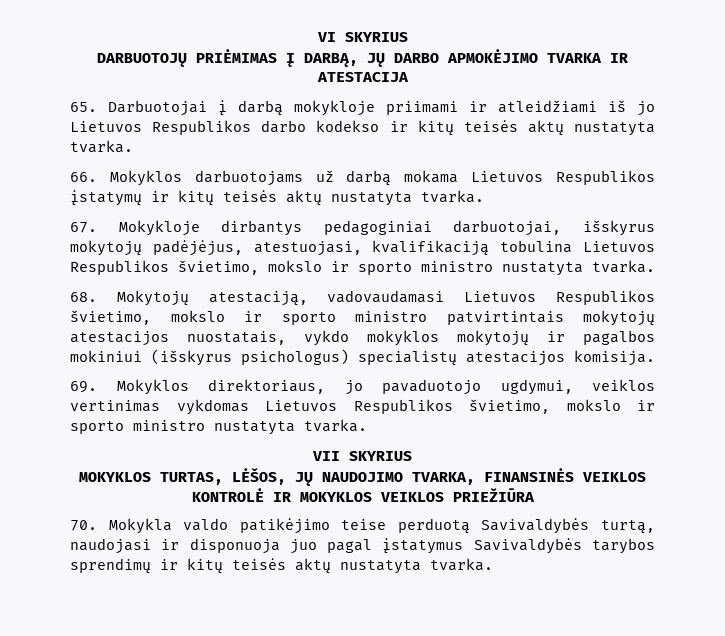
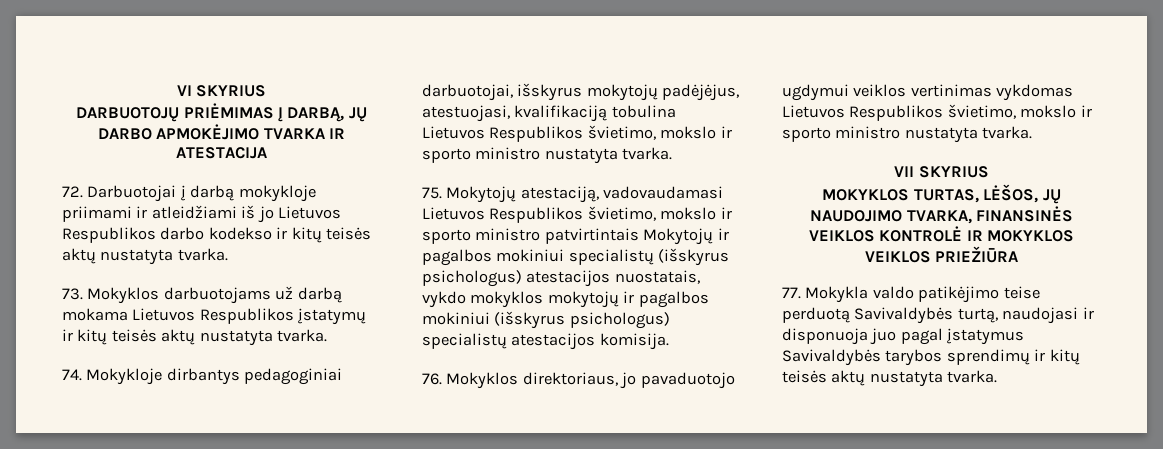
[70,102,97,112] 65. -> [62,186,83,198] 72.
[70,172,97,182] 66. -> [62,288,83,300] 73.
[70,222,97,233] 67. -> [62,369,82,381] 74.
[70,292,97,302] 68. -> [422,187,442,199] 75.
[583,310,655,326] mokytojų -> [643,228,729,245] [422,248,730,266] [422,270,522,287] Mokytojų ir pagalbos mokiniui specialistų (išskyrus psichologus)
[70,381,97,393] 69. -> [422,373,442,385] 76.
[500,379,573,395] ugdymui, -> [782,84,849,101] ugdymui
[70,520,97,531] 70. -> [782,287,801,299] 77.

